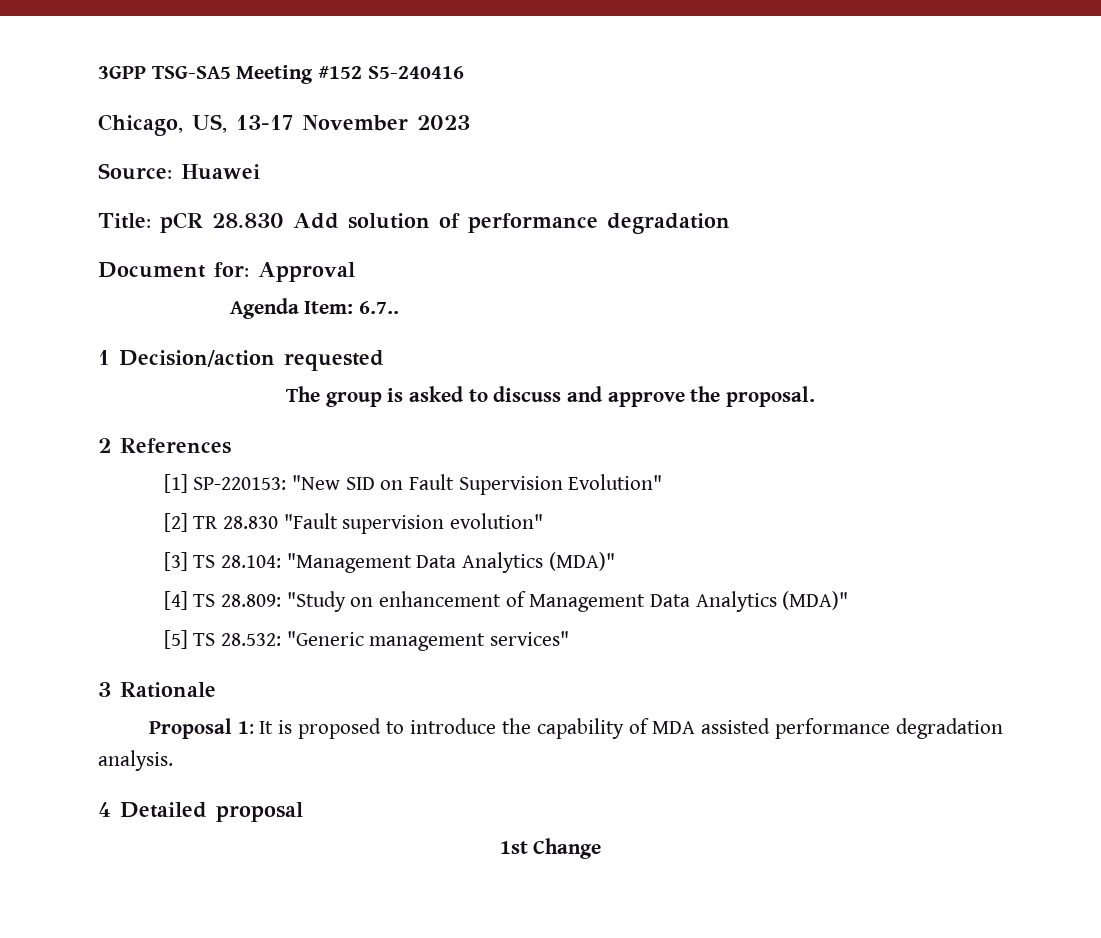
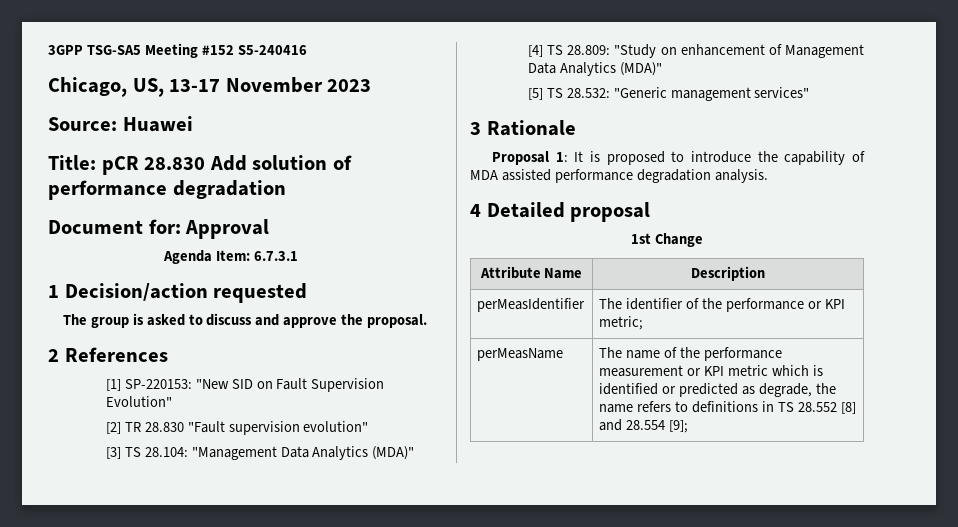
[358,301,399,314] 6.7.. -> [253,251,298,261] 6.7.3.1
(602, 848) none -> [479,266,583,279] [691,266,765,281] [477,298,586,312] [599,298,845,312] [599,316,644,330] [477,348,564,361] [599,347,782,361] [599,365,823,377] [599,383,836,397] [599,401,856,414] [599,419,689,433] // Attribute Name | Description // perMeasIdentifier | The identifier of the performance or KPI metric; // perMeasName | The name of the performance measurement or KPI metric which is identified or predicted as degrade, the name refers to definitions in TS 28.552 [8] and 28.554 [9];

